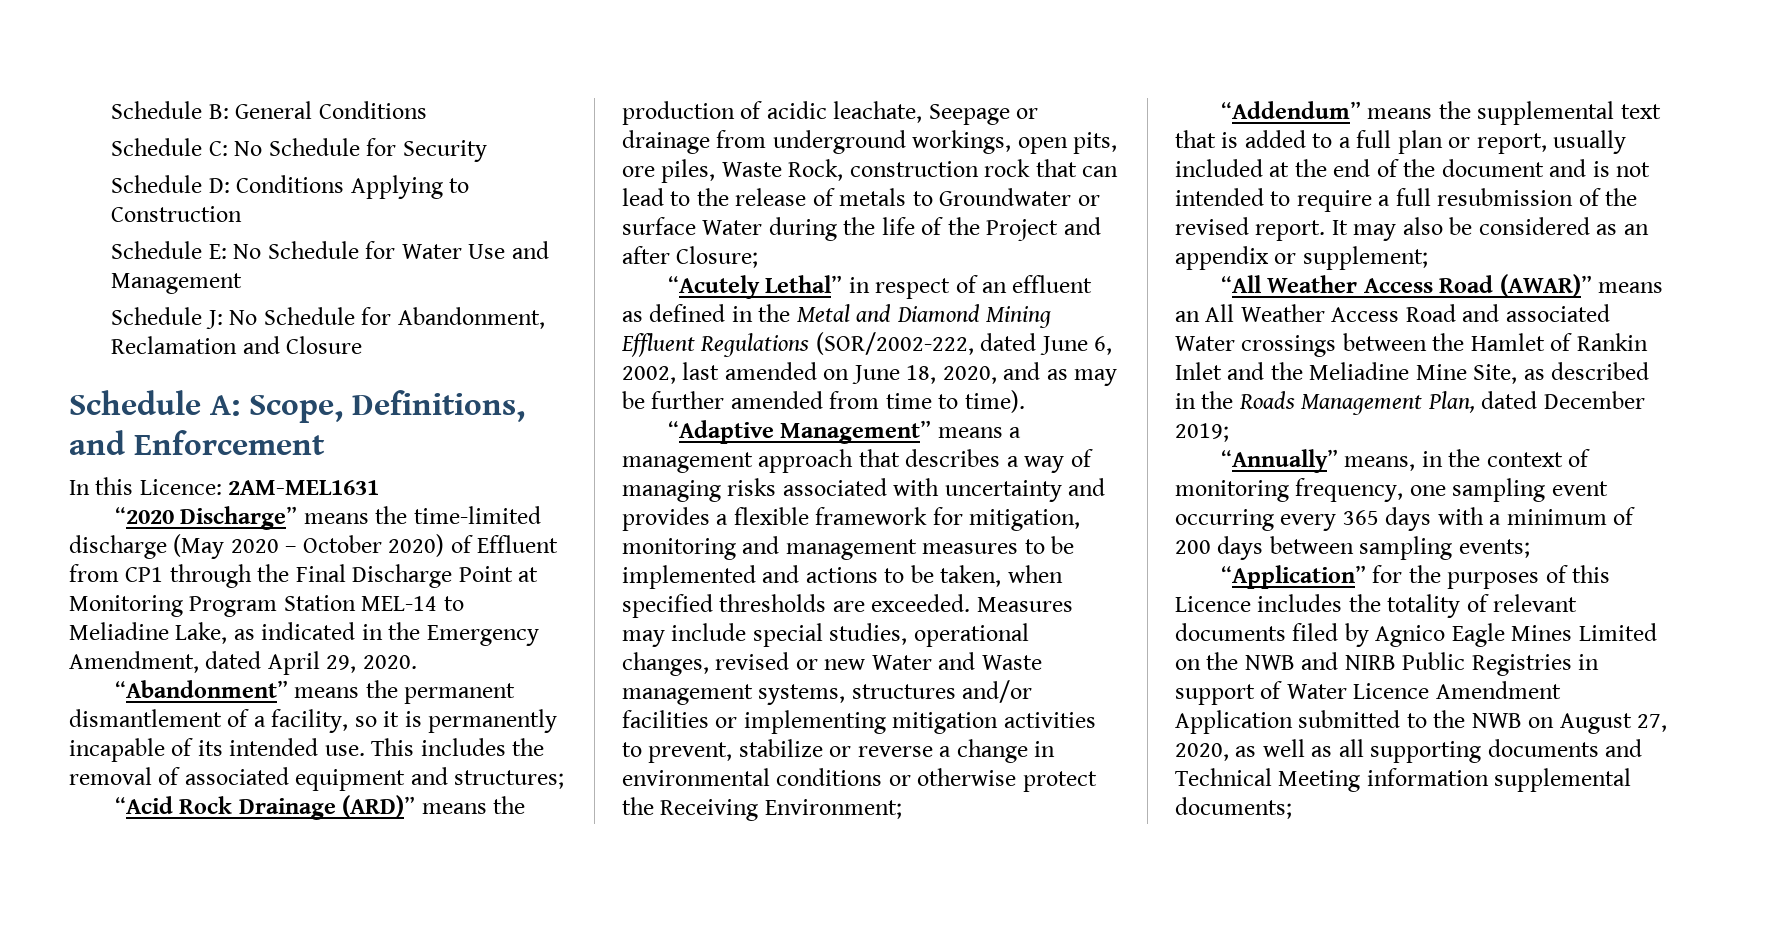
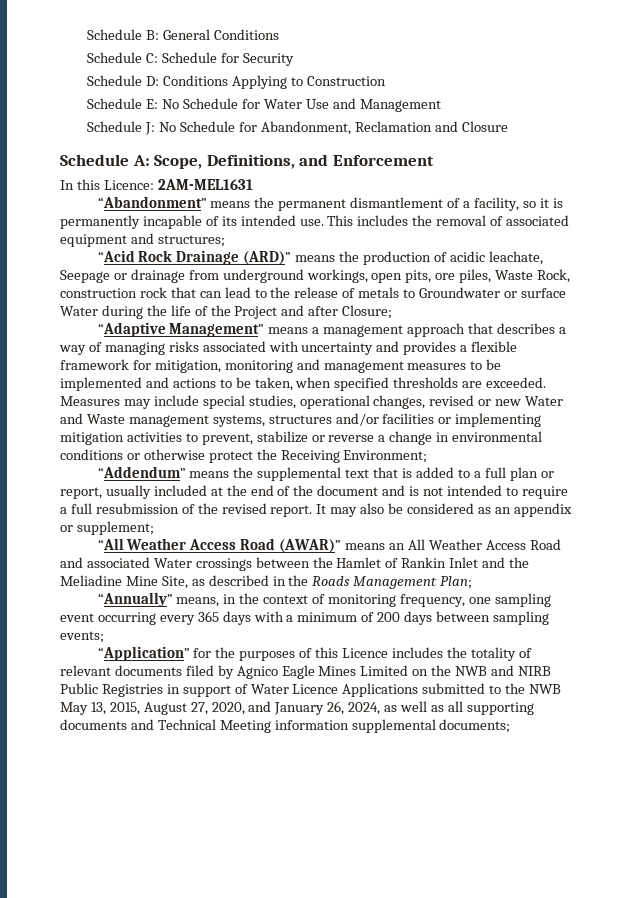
[234,141,263,156] No -> (159, 58) none
[114,506,541,530] [69,534,559,559] [69,564,539,588] [69,595,464,617] [69,622,539,646] [69,651,417,675] // “2020 Discharge” means the time-limited discharge (May 2020 – October 2020) of Effluent from CP1 through the Final Discharge Point at Monitoring Program Station MEL-14 to Meliadine Lake, as indicated in the Emergency Amendment, dated April 29, 2020. -> (253, 184) none
[667,275,1093,299] [622,304,1052,328] [621,332,1113,357] [622,362,1118,386] [622,390,1025,413] // “Acutely Lethal” in respect of an effluent as defined in the Metal and Diamond Mining Effluent Regulations (SOR/2002-222, dated June 6, 2002, last amended on June 18, 2020, and as may be further amended from time to time). -> (393, 312) none
[1427,391,1645,413] [1175,423,1229,442] Plan, dated December 2019; -> [440,576,473,589] Plan;
[1435,681,1561,699] [1175,710,1293,734] Amendment Application -> [342,683,419,697] Applications
[1528,713,1668,734] [1175,743,1229,761] on August 27, 2020, -> [60,701,381,715] May 13, 2015, August 27, 2020, and January 26, 2024,

